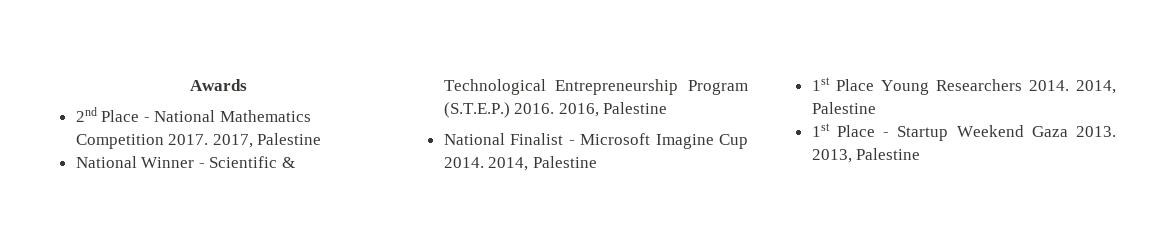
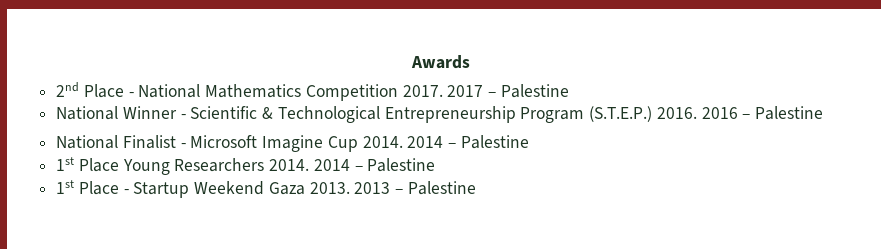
[212,134,253,148] 2017, -> [447,85,497,97] 2017 –
[558,103,599,117] 2016, -> [701,107,751,119] 2016 –
[488,157,529,171] 2014, -> [407,136,457,148] 2014 –
[1076,80,1116,94] 2014, -> [313,159,363,171] 2014 –
[811,149,852,163] 2013, -> [354,182,404,194] 2013 –

